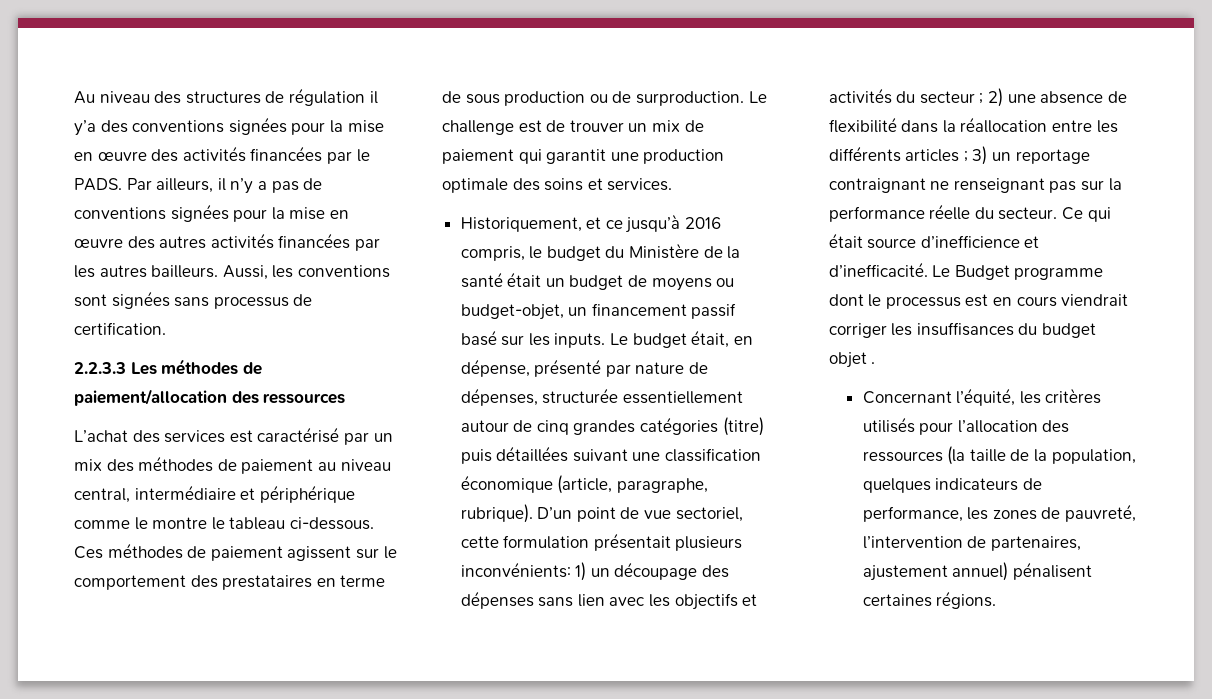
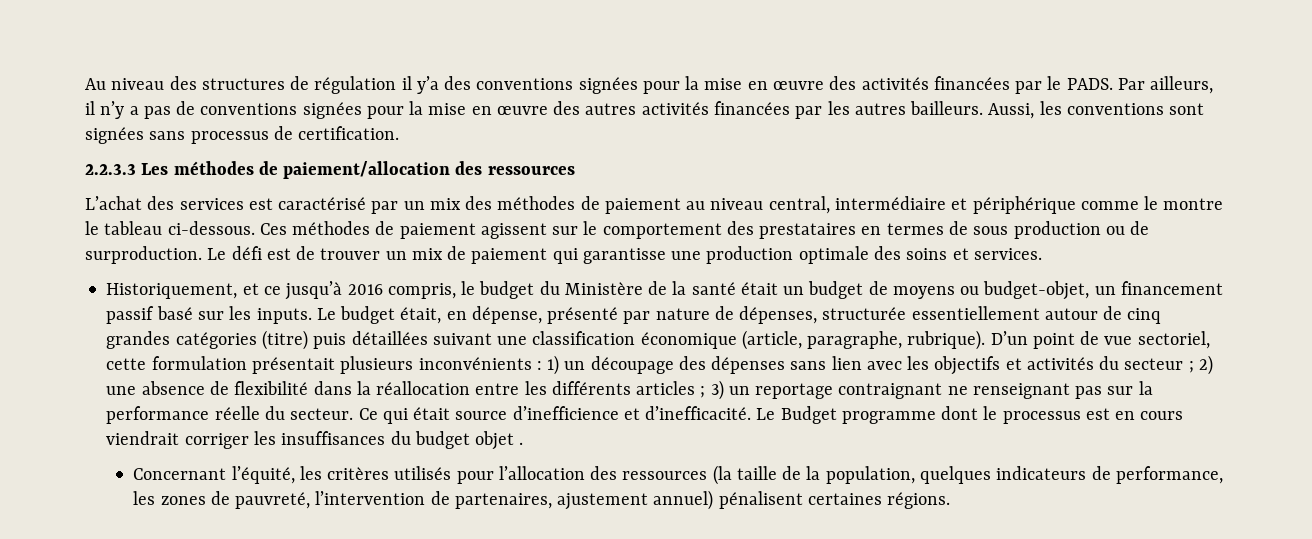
[340,575,386,587] terme -> [886,223,944,235] termes
[442,120,514,135] challenge -> [231,246,262,260] défi
[546,149,607,164] garantit -> [582,248,666,264] garantisse
[460,562,571,578] inconvénients: -> [418,357,542,370] inconvénients :

